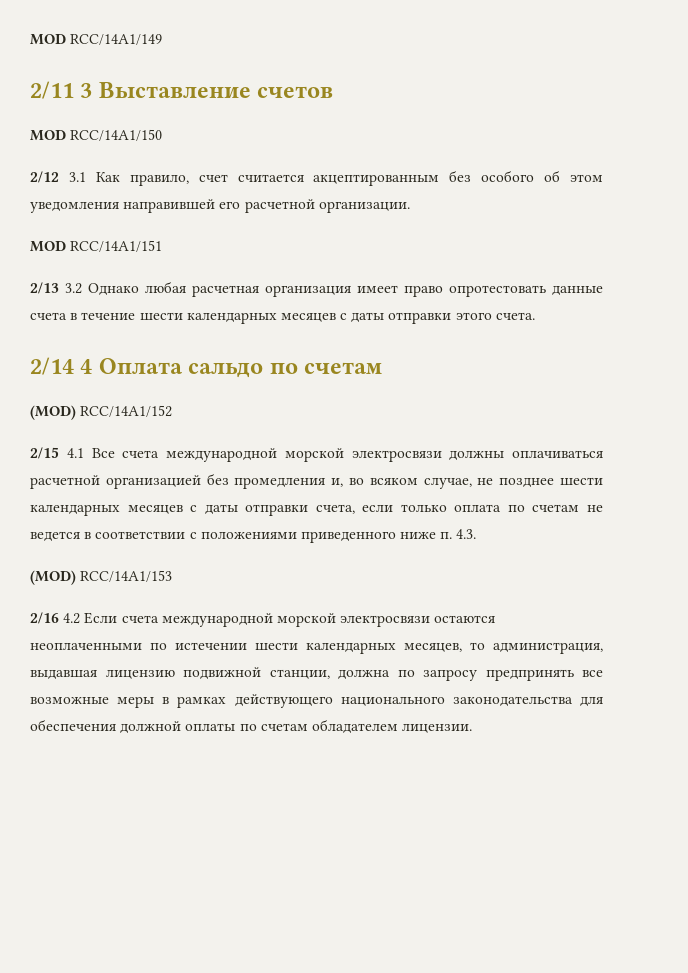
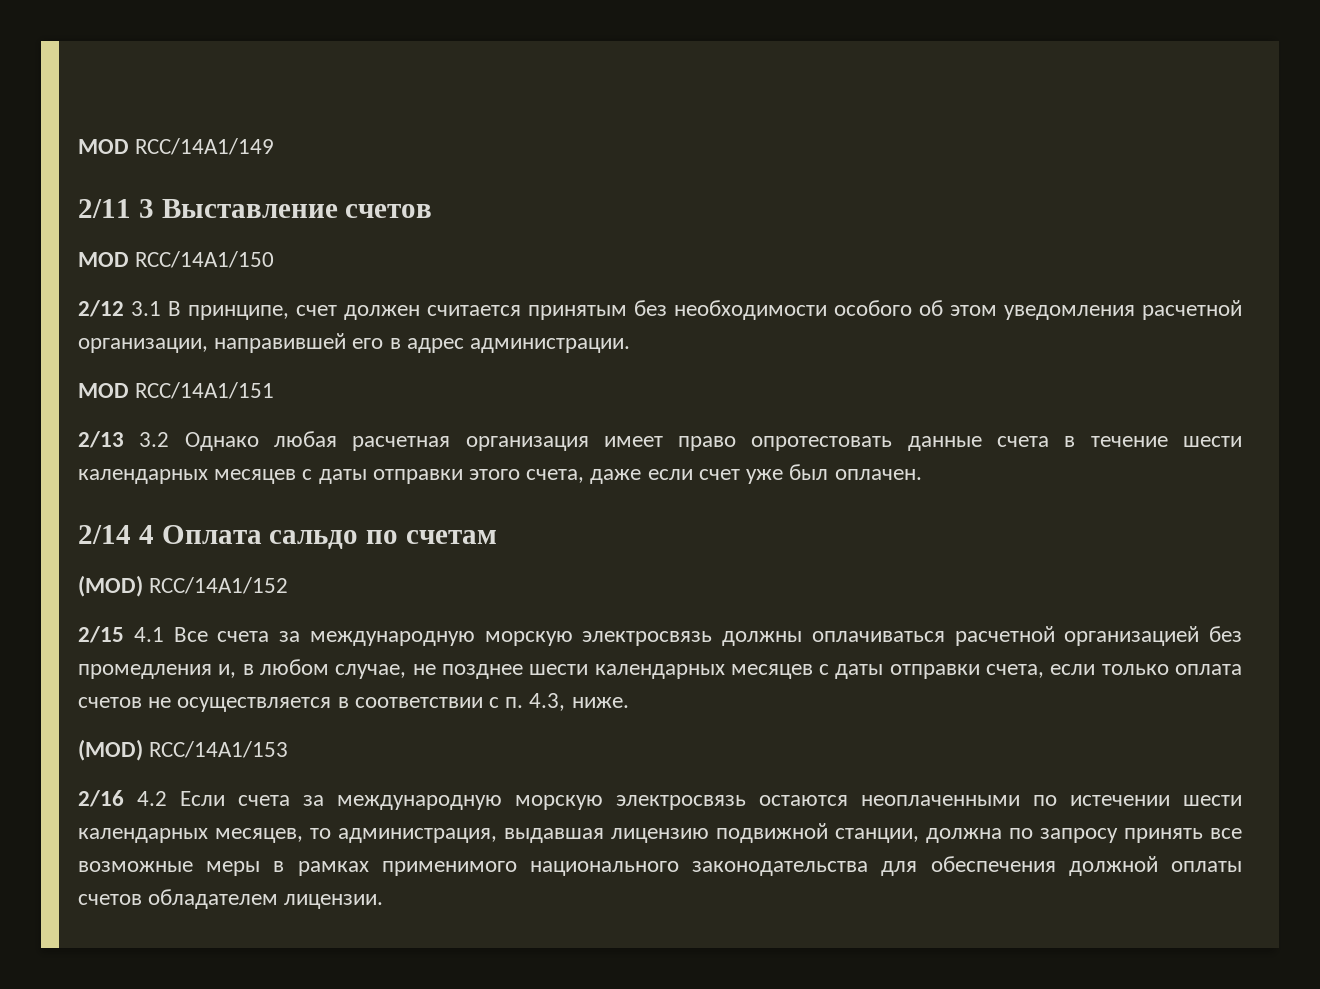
[95,170,603,186] [30,199,410,213] Как правило, счет считается акцептированным без особого об этом уведомления направившей его расчетной организации. -> [168,300,1242,320] [78,333,631,353] В принципе, счет должен считается принятым без необходимости особого об этом уведомления расчетной организации, направившей его в адрес администрации.
[495,312,535,320] счета. -> [526,464,922,484] счета, даже если счет уже был оплачен.
[166,448,442,462] международной морской электросвязи -> [279,631,713,646] за международную морскую электросвязь
[349,478,418,485] во всяком -> [242,659,329,675] в любом
[507,504,604,512] [30,529,477,543] по счетам не ведется в соответствии с положениями приведенного ниже п. 4.3. -> [78,693,629,712] счетов не осуществляется в соответствии с п. 4.3, ниже.
[161,613,431,627] международной морской электросвязи -> [303,795,746,810] за международную морскую электросвязь
[485,669,574,681] предпринять -> [1124,828,1203,843] принять
[234,694,333,708] действующего -> [381,861,517,876] применимого
[239,723,308,731] по счетам -> [78,894,142,905] счетов

